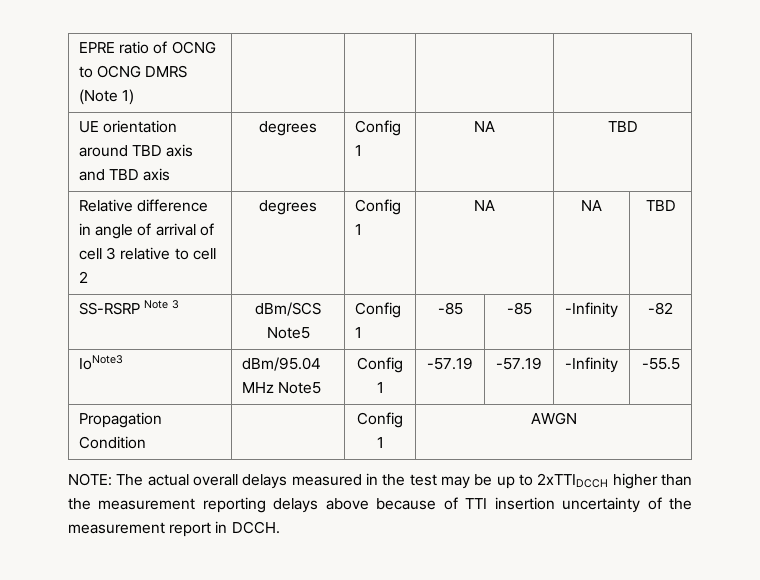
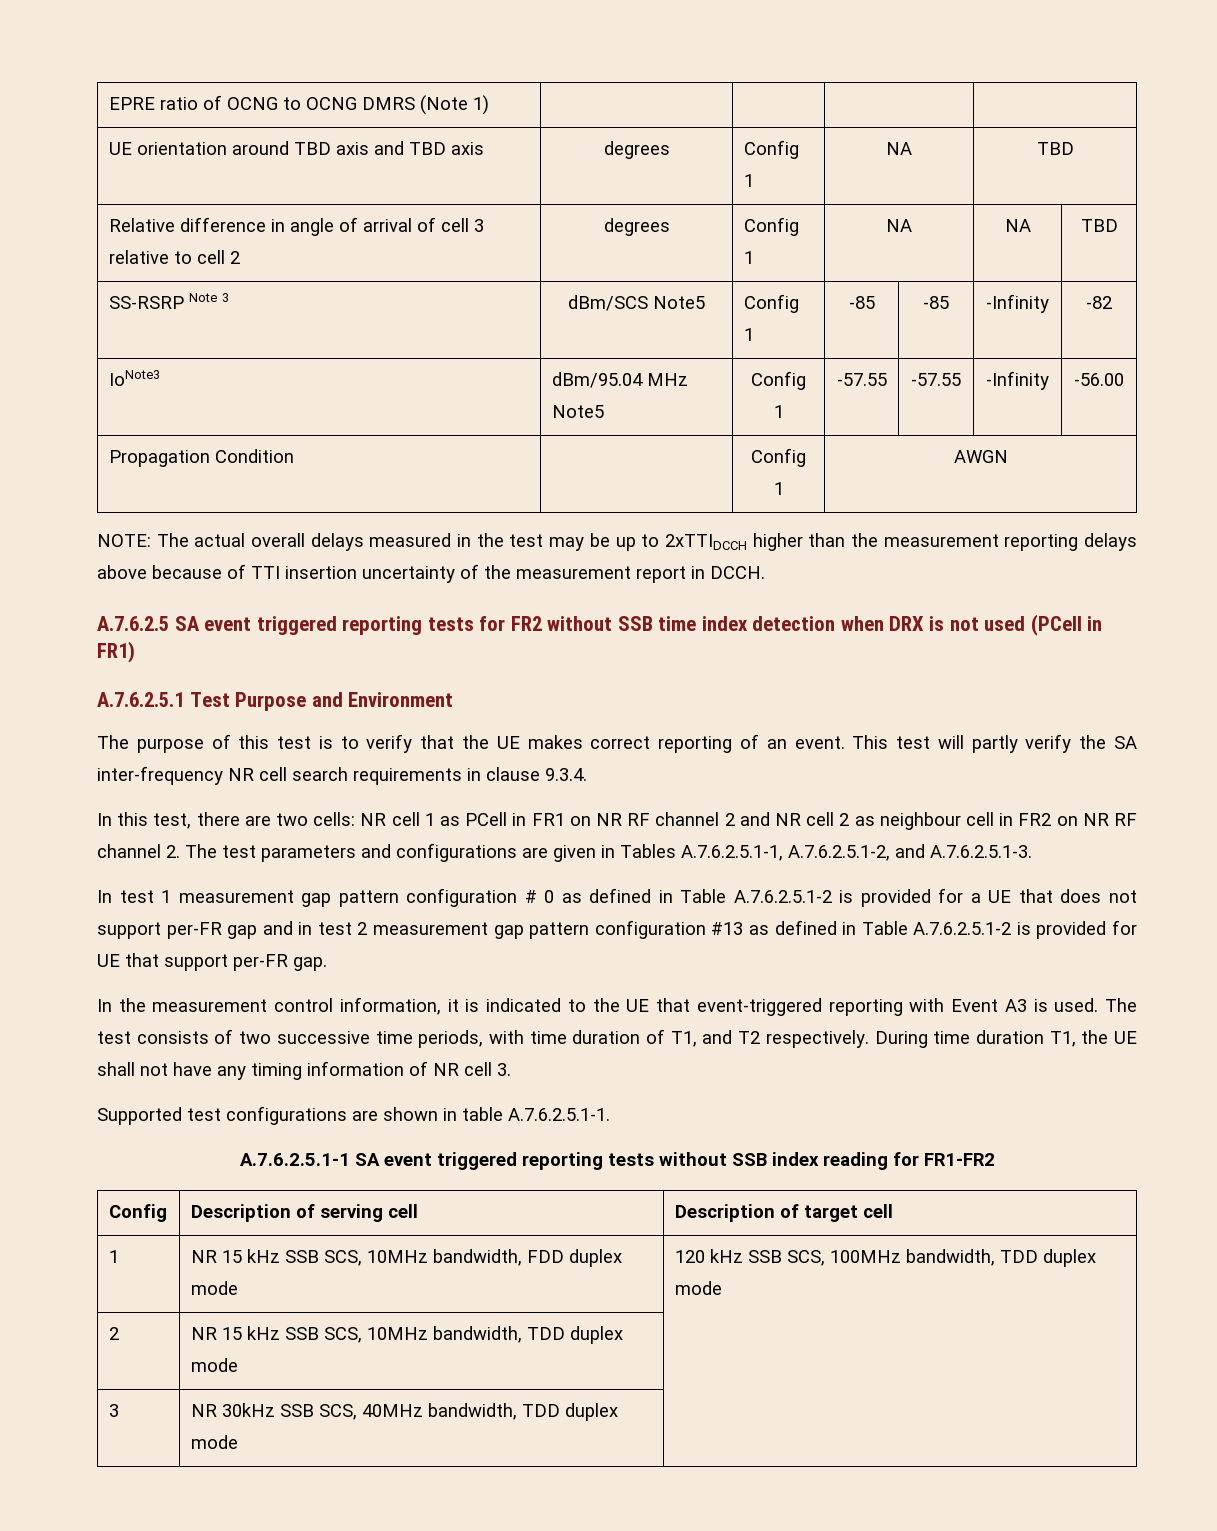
[427,357,473,370] [496,357,542,370] [565,357,618,373] [641,358,680,370] -57.19 | -57.19 | -Infinity | -55.5 -> [836,373,887,386] [911,373,961,386] [986,371,1049,390] [1074,373,1124,386] -57.55 | -57.55 | -Infinity | -56.00
(280, 527) none -> [97,614,1103,636] [97,641,135,663] [97,692,454,711] [97,734,1137,753] [97,766,587,785] [97,812,1138,830] [97,843,1032,862] [97,888,1137,907] [97,920,1137,939] [97,953,327,971] [97,997,1137,1016] [97,1029,1138,1048] [97,1061,511,1080] [97,1106,610,1125] [239,1152,995,1170] [108,1204,167,1222] [190,1204,418,1222] [674,1204,893,1222] [108,1250,119,1263] [190,1249,622,1267] [190,1281,238,1295] [674,1249,1096,1267] [674,1281,722,1295] [108,1327,119,1340] [190,1326,623,1344] [190,1358,238,1372] [108,1404,119,1417] [190,1403,618,1421] [190,1435,238,1449] // A.7.6.2.5 SA event triggered reporting tests for FR2 without SSB time index detection when DRX is not used (PCell in FR1) // A.7.6.2.5.1 Test Purpose and Environment // The purpose of this test is to verify that the UE makes correct reporting of an event. This test will partly verify the SA inter-frequency NR cell search requirements in clause 9.3.4. // In this test, there are two cells: NR cell 1 as PCell in FR1 on NR RF channel 2 and NR cell 2 as neighbour cell in FR2 on NR RF channel 2. The test parameters and configurations are given in Tables A.7.6.2.5.1-1, A.7.6.2.5.1-2, and A.7.6.2.5.1-3. // In test 1 measurement gap pattern configuration # 0 as defined in Table A.7.6.2.5.1-2 is provided for a UE that does not support per-FR gap and in test 2 measurement gap pattern configuration #13 as defined in Table A.7.6.2.5.1-2 is provided for UE that support per-FR gap. // In the measurement control information, it is indicated to the UE that event-triggered reporting with Event A3 is used. The test consists of two successive time periods, with time duration of T1, and T2 respectively. During time duration T1, the UE shall not have any timing information of NR cell 3. // Supported test configurations are shown in table A.7.6.2.5.1-1. // A.7.6.2.5.1-1 SA event triggered reporting tests without SSB index reading for FR1-FR2 // Config | Description of serving cell | Description of target cell // 1 | NR 15 kHz SSB SCS, 10MHz bandwidth, FDD duplex mode | 120 kHz SSB SCS, 100MHz bandwidth, TDD duplex mode // 2 | NR 15 kHz SSB SCS, 10MHz bandwidth, TDD duplex mode | // 3 | NR 30kHz SSB SCS, 40MHz bandwidth, TDD duplex mode |

